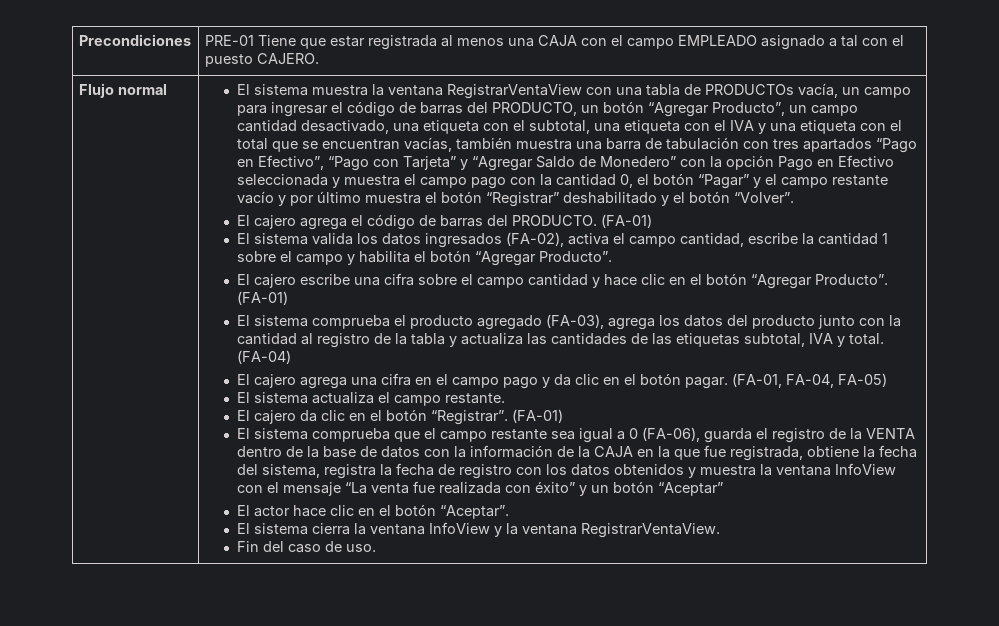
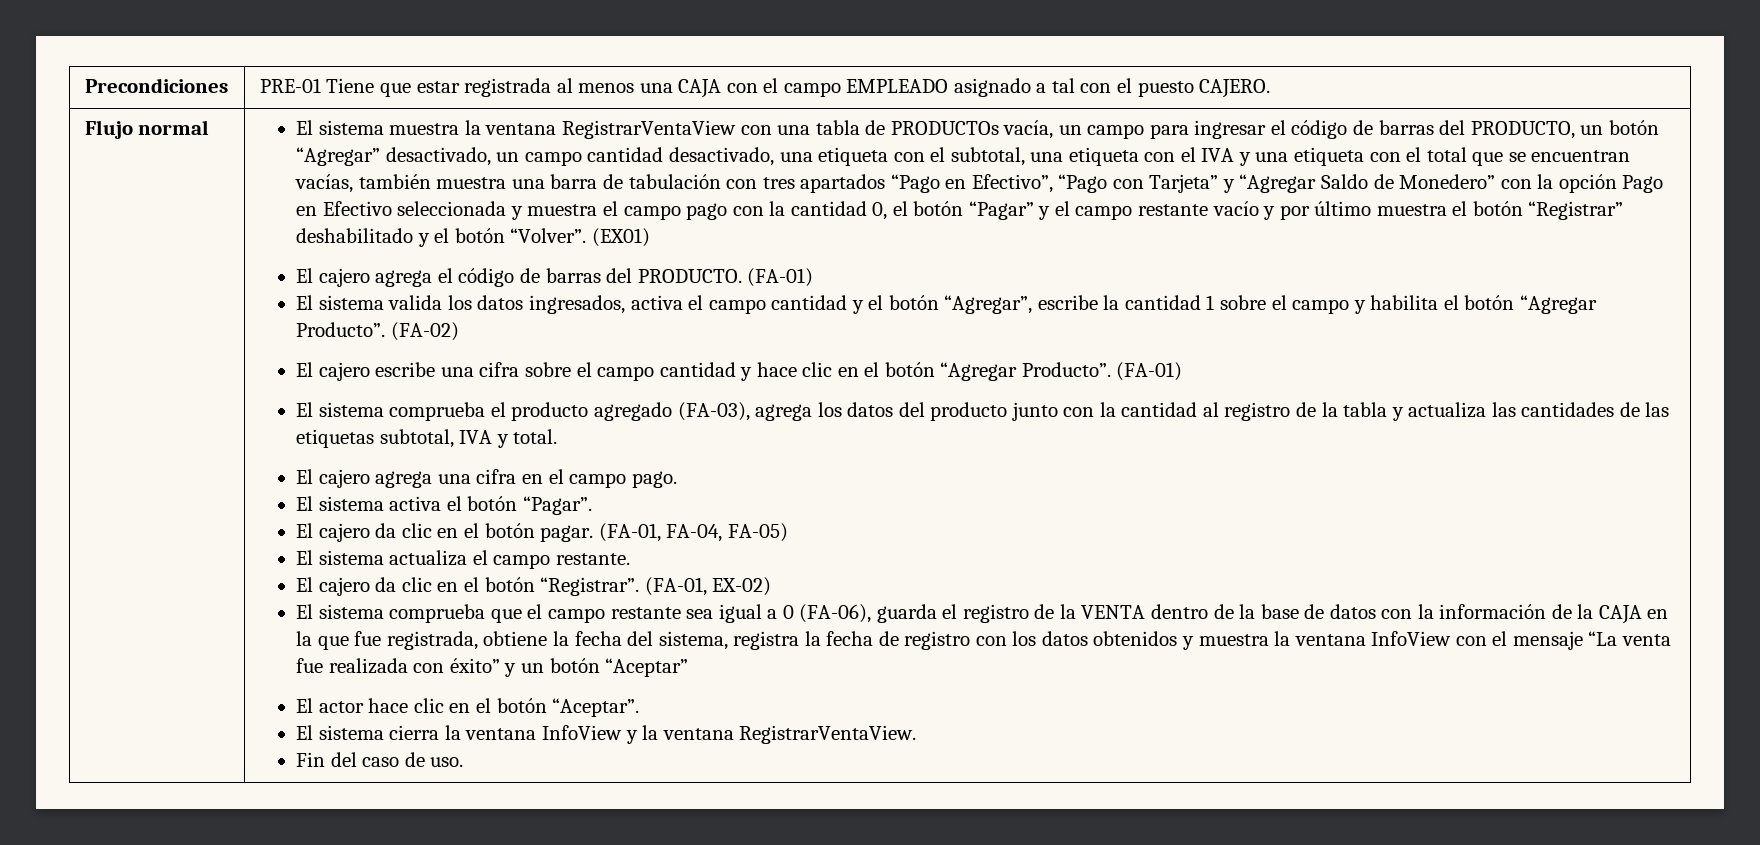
[648,102,786,117] “Agregar Producto”, -> [296,147,491,166] “Agregar” desactivado,
(795, 197) none -> [592,228,651,247] (EX01)
[425,232,565,248] ingresados (FA-02), -> [529,295,626,314] ingresados,
[680,233,745,247] cantidad, -> [771,295,1033,314] cantidad y el botón “Agregar”,
(613, 256) none -> [390,322,459,341] (FA-02)
[237,350,292,364] (FA-04) -> (558, 436) none
[503,377,551,389] pago y -> [631,471,677,488] [296,496,593,515] [296,523,370,542] pago. // El sistema activa el botón “Pagar”. // El cajero
[512,409,564,423] (FA-01) -> [644,577,772,596] (FA-01, EX-02)

